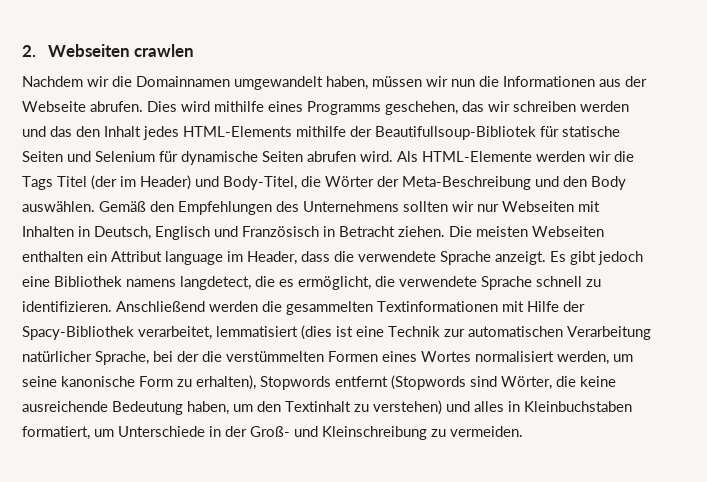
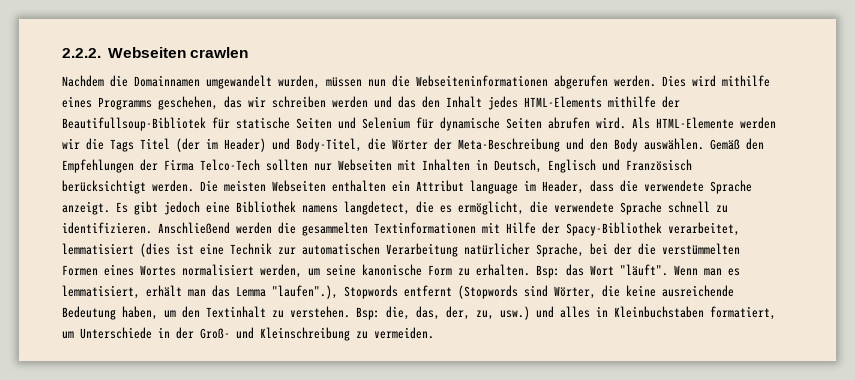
[22,45,36,57] 2. -> [62,48,101,58] 2.2.2.
[87,76,109,87] wir -> (104, 81) none
[326,76,647,90] [22,101,143,112] haben, müssen wir nun die Informationen aus der Webseite abrufen. -> [278,75,656,89] wurden, müssen nun die Webseiteninformationen abgerufen werden.
[276,201,474,212] des Unternehmens sollten wir -> [140,159,308,171] der Firma Telco-Tech sollten
[323,226,445,237] in Betracht ziehen. -> [62,180,194,194] berücksichtigt werden.
[196,375,256,390] erhalten), -> [476,264,740,278] [62,285,338,299] erhalten. Bsp: das Wort "läuft". Wenn man es lemmatisiert, erhält man das Lemma "laufen".),
[373,400,442,415] verstehen) -> [290,306,530,320] verstehen. Bsp: die, das, der, zu, usw.)

